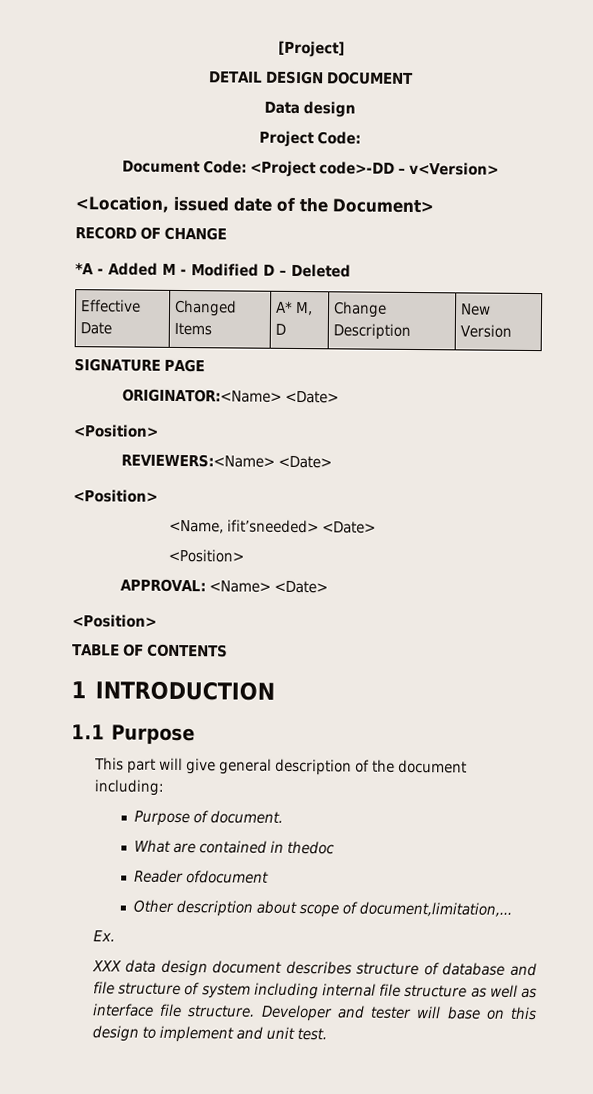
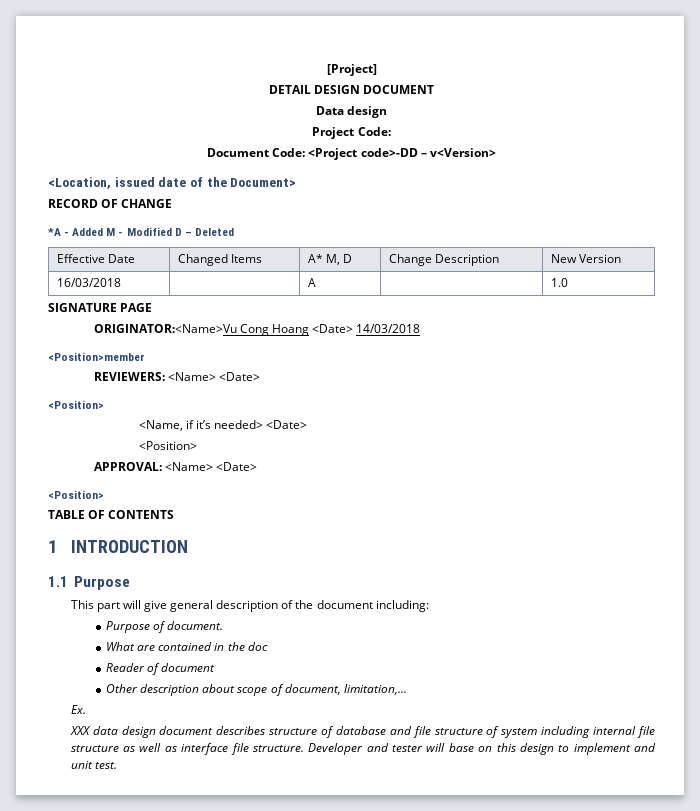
(512, 331) none -> [56,278,121,287] [307,278,316,287] [550,278,568,287] // 16/03/2018 | | A | | 1.0
[121,388,339,404] [73,424,159,438] [120,453,275,468] ORIGINATOR:<Name> <Date> // <Position> // REVIEWERS:<Name> -> [93,324,420,336] [48,352,145,361] [93,372,216,381] ORIGINATOR:<Name>Vu Cong Hoang <Date> 14/03/2018 // <Position>member // REVIEWERS: <Name>
[226,519,319,534] ifit’sneeded> -> [186,420,264,429] if it’s needed>
[286,840,335,855] thedoc -> [227,642,268,651] the doc
[185,870,269,884] ofdocument -> [147,663,216,675] of document
[358,901,512,917] document,limitation,... -> [284,684,407,695] document, limitation,...

